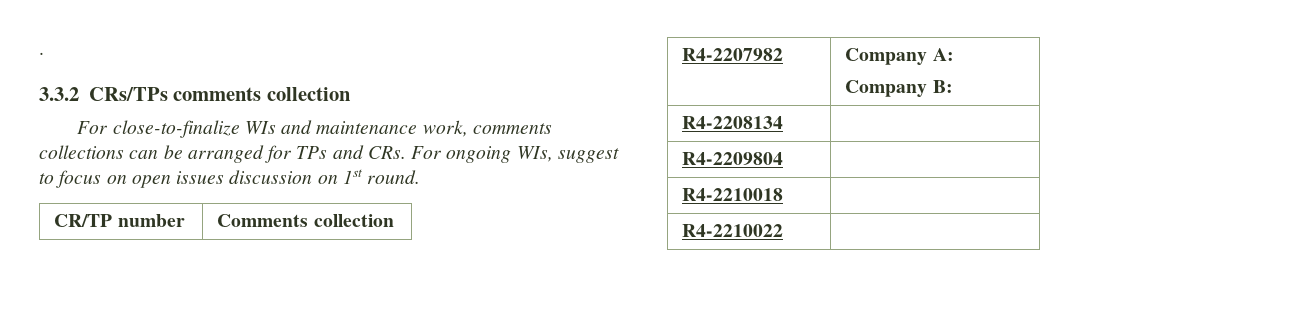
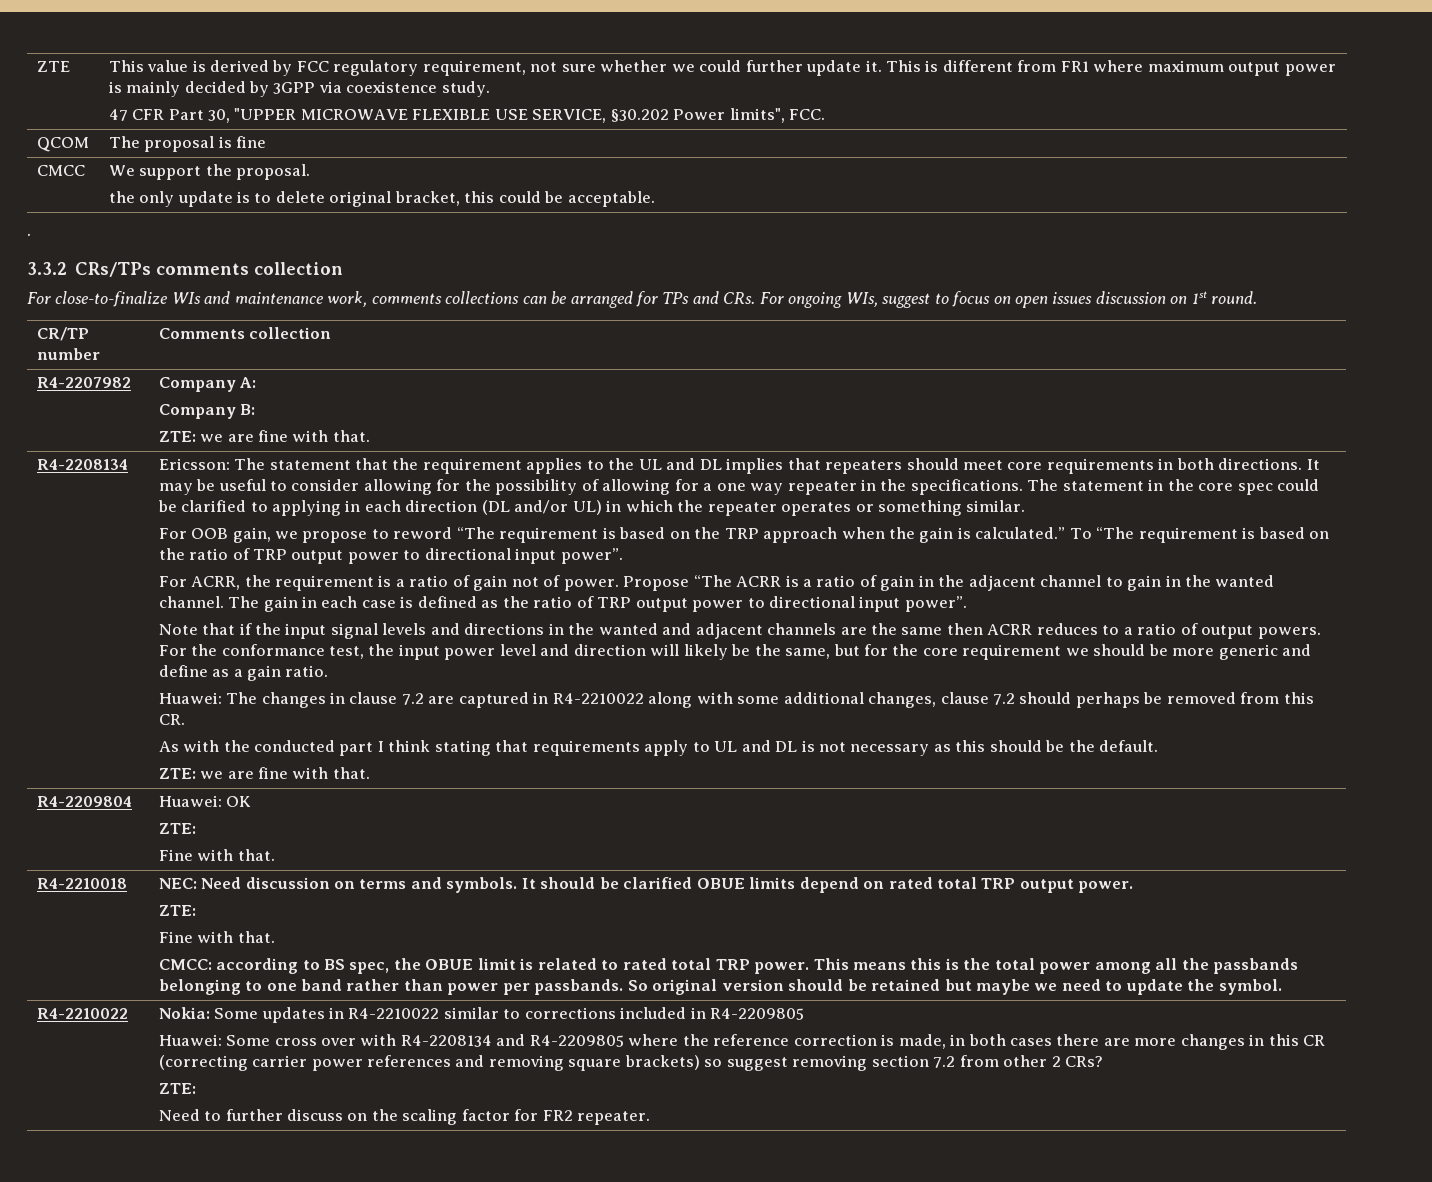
(39, 53) none -> [36,61,70,72] [108,60,1336,76] [108,81,490,97] [108,108,826,123] [36,137,89,152] [108,136,267,152] [36,165,85,176] [108,164,311,180] [108,191,655,207] ZTE | This value is derived by FCC regulatory requirement, not sure whether we could further update it. This is different from FR1 where maximum output power is mainly decided by 3GPP via coexistence study. // 47 CFR Part 30, "UPPER MICROWAVE FLEXIBLE USE SERVICE, §30.202 Power limits", FCC. // QCOM | The proposal is fine // CMCC | We support the proposal. // the only update is to delete original bracket, this could be acceptable. //
[682,116,784,129] [682,152,784,165] [682,188,784,201] [682,224,784,237] // R4-2208134 | // R4-2209804 | // R4-2210018 | // R4-2210022 | -> [158,430,370,442] [36,459,128,470] [158,458,1320,474] [158,479,1320,495] [157,500,1026,516] [158,527,1330,543] [158,548,623,564] [158,575,1275,591] [158,596,967,612] [158,623,1321,639] [158,644,1312,660] [158,665,329,681] [158,692,1314,708] [158,714,185,725] [158,740,1159,756] [158,767,370,779] [36,796,132,807] [158,795,252,807] [158,823,196,834] [158,849,275,861] [36,878,127,889] [158,877,1134,893] [158,905,196,916] [158,931,275,943] [158,958,1299,974] [158,979,1282,995] [36,1008,128,1019] [158,1007,805,1023] [158,1034,1326,1050] [158,1055,1103,1071] [158,1083,196,1094] [158,1109,651,1125] // ZTE: we are fine with that. // R4-2208134 | Ericsson: The statement that the requirement applies to the UL and DL implies that repeaters should meet core requirements in both directions. It may be useful to consider allowing for the possibility of allowing for a one way repeater in the specifications. The statement in the core spec could be clarified to applying in each direction (DL and/or UL) in which the repeater operates or something similar. // For OOB gain, we propose to reword “The requirement is based on the TRP approach when the gain is calculated.” To “The requirement is based on the ratio of TRP output power to directional input power”. // For ACRR, the requirement is a ratio of gain not of power. Propose “The ACRR is a ratio of gain in the adjacent channel to gain in the wanted channel. The gain in each case is defined as the ratio of TRP output power to directional input power”. // Note that if the input signal levels and directions in the wanted and adjacent channels are the same then ACRR reduces to a ratio of output powers. For the conformance test, the input power level and direction will likely be the same, but for the core requirement we should be more generic and define as a gain ratio. // Huawei: The changes in clause 7.2 are captured in R4-2210022 along with some additional changes, clause 7.2 should perhaps be removed from this CR. // As with the conducted part I think stating that requirements apply to UL and DL is not necessary as this should be the default. // ZTE: we are fine with that. // R4-2209804 | Huawei: OK // ZTE: // Fine with that. // R4-2210018 | NEC: Need discussion on terms and symbols. It should be clarified OBUE limits depend on rated total TRP output power. // ZTE: // Fine with that. // CMCC: according to BS spec, the OBUE limit is related to rated total TRP power. This means this is the total power among all the passbands belonging to one band rather than power per passbands. So original version should be retained but maybe we need to update the symbol. // R4-2210022 | Nokia: Some updates in R4-2210022 similar to corrections included in R4-2209805 // Huawei: Some cross over with R4-2208134 and R4-2209805 where the reference correction is made, in both cases there are more changes in this CR (correcting carrier power references and removing square brackets) so suggest removing section 7.2 from other 2 CRs? // ZTE: // Need to further discuss on the scaling factor for FR2 repeater.

